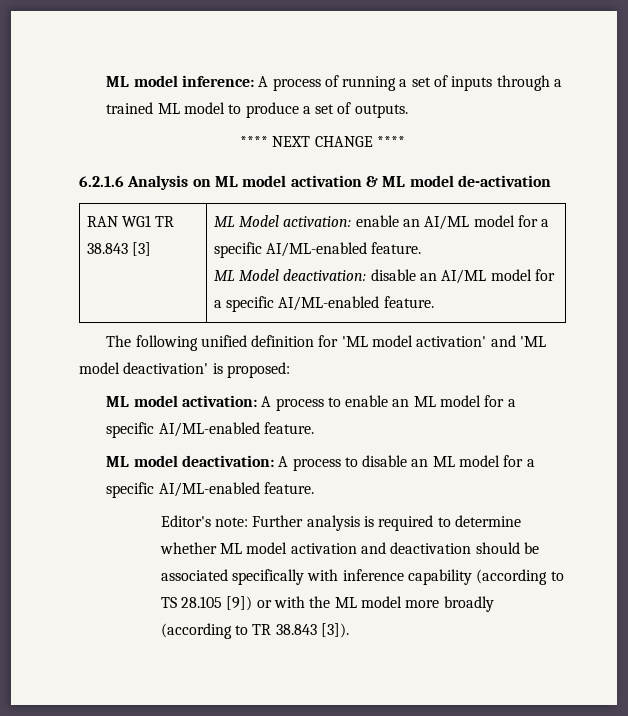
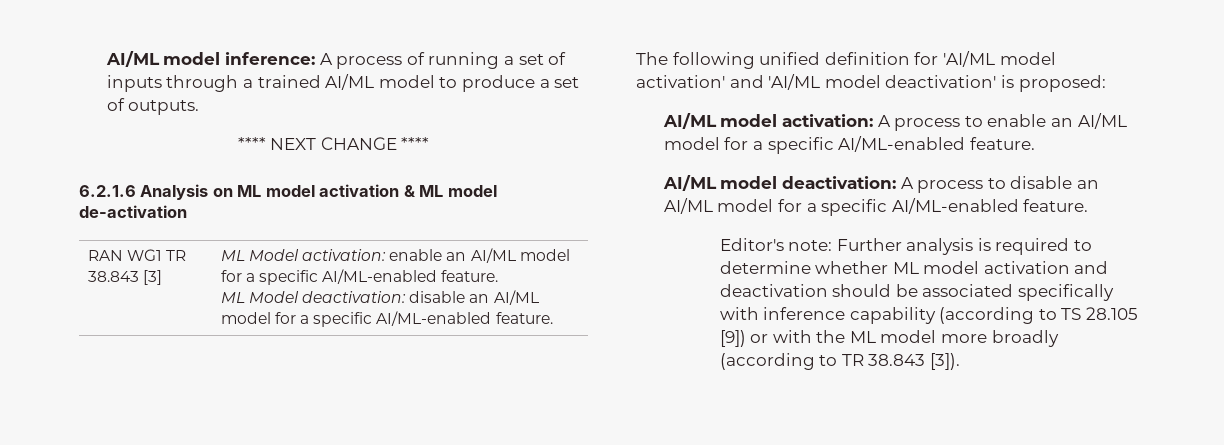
[106,76,130,87] ML -> [105,51,160,67] AI/ML
[157,103,180,114] ML -> [325,74,375,90] AI/ML
[341,336,368,347] 'ML -> [942,51,995,67] 'AI/ML
[520,336,547,347] 'ML -> [768,74,821,90] 'AI/ML
[106,396,130,407] ML -> [662,113,717,129] AI/ML
[413,395,516,407] [106,422,314,438] [106,456,130,467] ML model for a specific AI/ML-enabled feature. // ML -> [1077,113,1127,129] [663,136,1035,154] [662,175,717,191] AI/ML model for a specific AI/ML-enabled feature. // AI/ML
[432,456,455,467] ML -> [663,198,713,214] AI/ML

